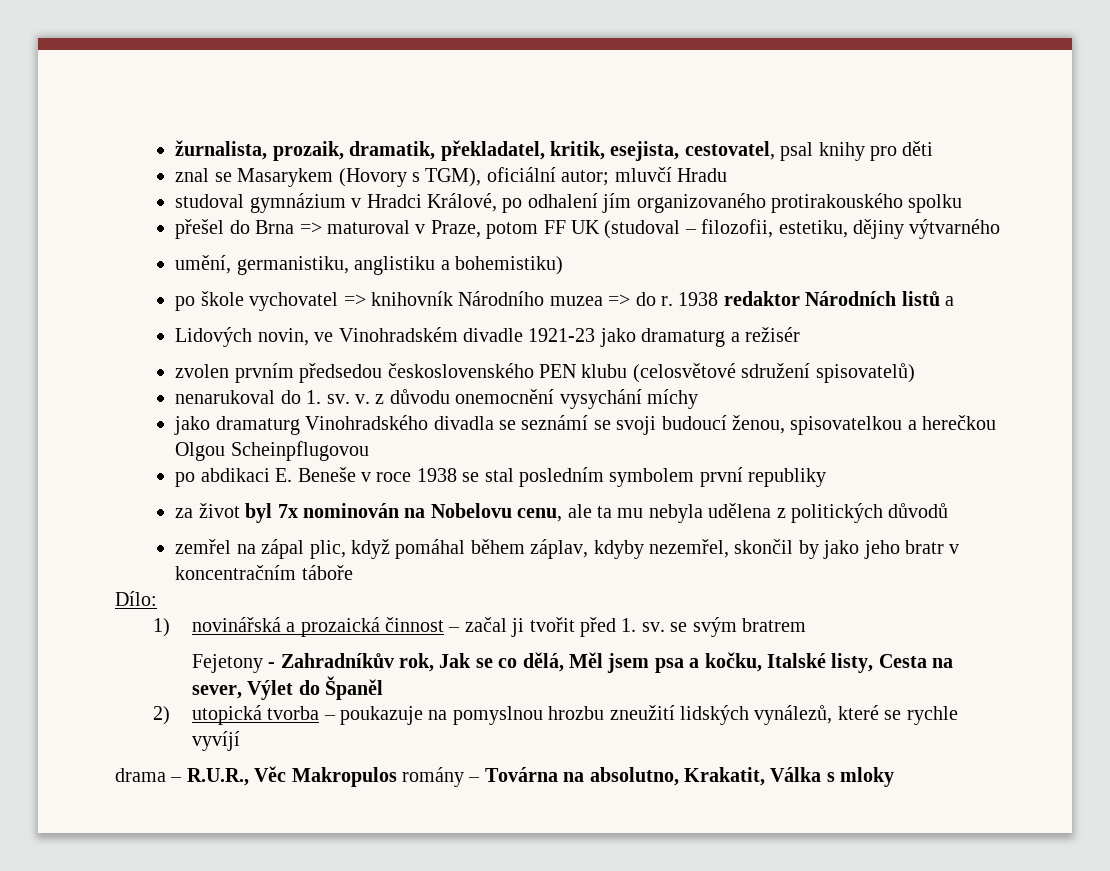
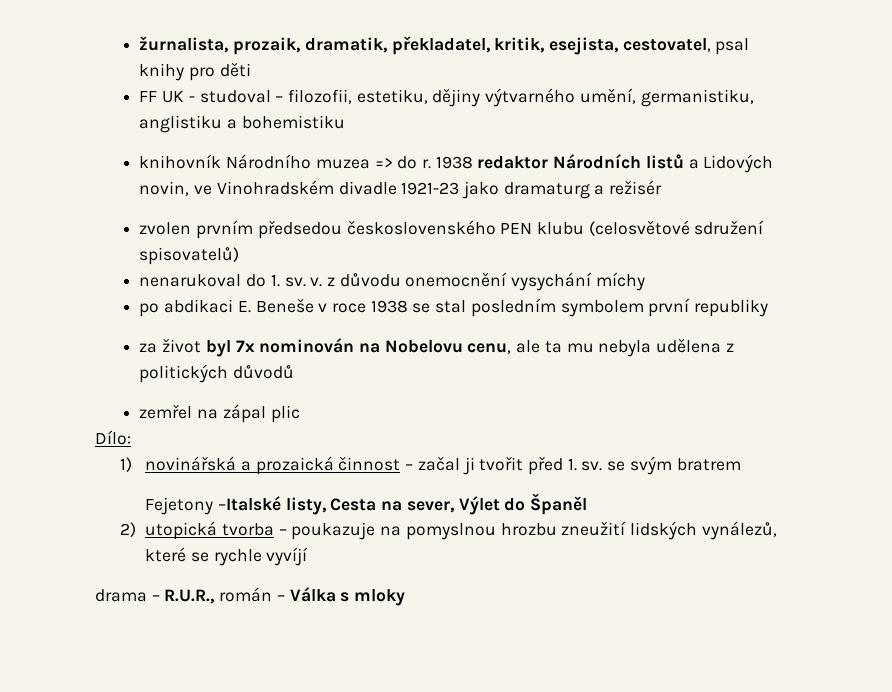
[175,167,727,187] [175,193,963,213] [175,219,681,239] znal se Masarykem (Hovory s TGM), oficiální autor; mluvčí Hradu // studoval gymnázium v Hradci Králové, po odhalení jím organizovaného protirakouského spolku // přešel do Brna => maturoval v Praze, potom FF UK (studoval -> [139,90,271,103] FF UK - studoval
(1001, 229) // -> (576, 97) none
[454,256,563,275] [175,291,366,311] bohemistiku) // po škole vychovatel => -> [241,115,345,129] bohemistiku //
(954, 301) // -> (699, 164) none
[174,415,997,435] [175,441,369,461] // jako dramaturg Vinohradského divadla se seznámí se svoji budoucí ženou, spisovatelkou a herečkou Olgou Scheinpflugovou -> (645, 281) none
[309,539,960,559] [175,565,353,580] plic, když pomáhal během záplav, kdyby nezemřel, skončil by jako jeho bratr v koncentračním táboře -> [270,405,300,423] plic
[268,652,826,673] - Zahradníkův rok, Jak se co dělá, Měl jsem psa a kočku, Italské -> [217,496,281,511] –Italské
[254,766,765,787] Věc Makropulos romány – Továrna na absolutno, Krakatit, -> [219,587,285,602] román –

